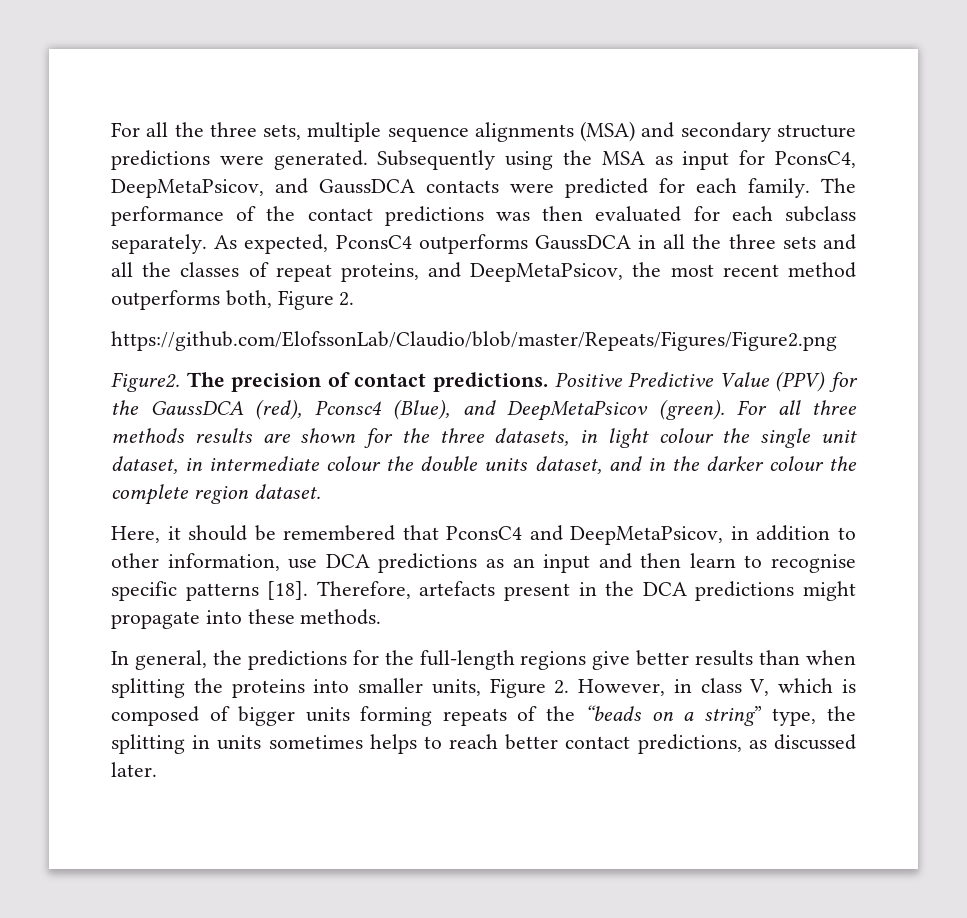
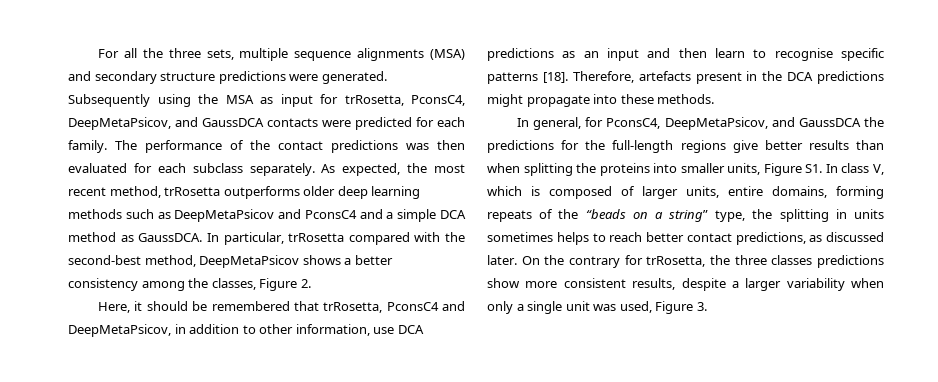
(766, 157) none -> [344,95,404,106] trRosetta,
[335,234,856,254] [111,262,856,282] [111,290,355,310] [111,331,837,351] [111,371,858,392] [111,399,857,421] [111,428,857,448] [111,456,858,474] [111,484,321,505] PconsC4 outperforms GaussDCA in all the three sets and all the classes of repeat proteins, and DeepMetaPsicov, the most recent method outperforms both, Figure 2. // https://github.com/ElofssonLab/Claudio/blob/master/Repeats/Figures/Figure2.png // Figure2. The precision of contact predictions. Positive Predictive Value (PPV) for the GaussDCA (red), Pconsc4 (Blue), and DeepMetaPsicov (green). For all three methods results are shown for the three datasets, in light colour the single unit dataset, in intermediate colour the double units dataset, and in the darker colour the complete region dataset. -> [407,163,465,173] [68,186,421,199] [68,209,466,222] [68,232,465,245] [68,255,393,268] [68,278,311,291] the most recent method, trRosetta outperforms older deep learning methods such as DeepMetaPsicov and PconsC4 and a simple DCA method as GaussDCA. In particular, trRosetta compared with the second-best method, DeepMetaPsicov shows a better consistency among the classes, Figure 2.
(439, 532) none -> [323,302,383,313] trRosetta,
(207, 660) none -> [585,117,861,130] for PconsC4, DeepMetaPsicov, and GaussDCA
[554,679,692,696] 2. However, in -> [805,164,838,173] S1. In
[238,706,350,726] bigger units -> [642,186,827,199] larger units, entire domains,
(157, 769) none -> [521,255,884,268] [487,278,884,291] [487,301,707,314] On the contrary for trRosetta, the three classes predictions show more consistent results, despite a larger variability when only a single unit was used, Figure 3.

